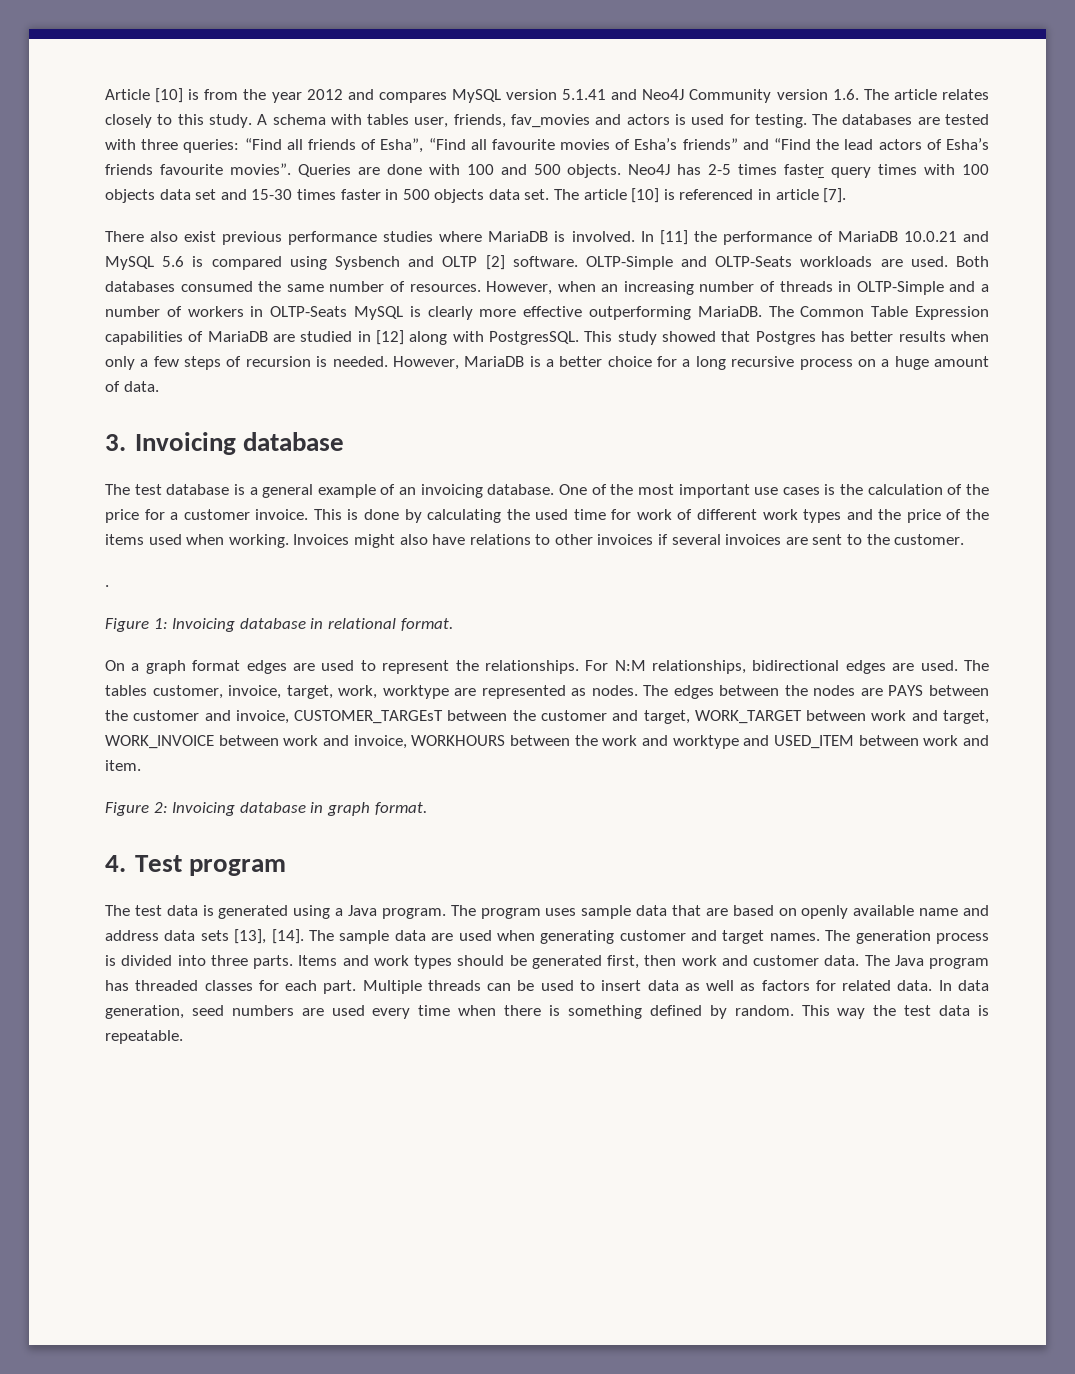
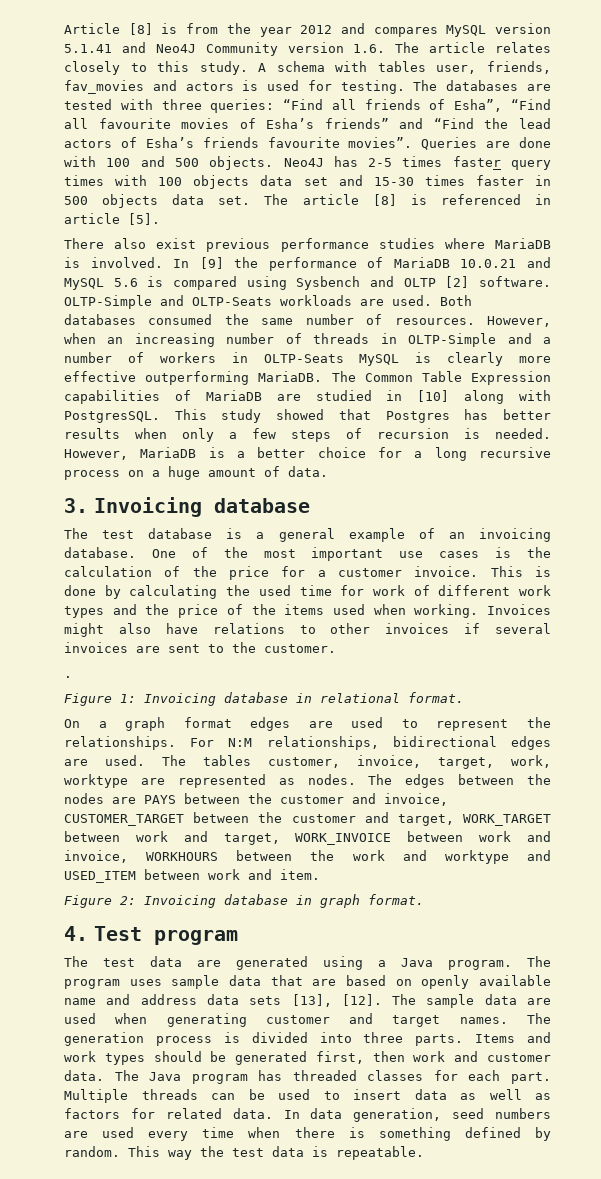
[155,88,184,103] [10] -> [128,23,153,35] [8]
[631,188,660,203] [10] -> [372,194,397,206] [8]
[823,188,847,203] [7]. -> [128,213,160,225] [5].
[659,230,688,245] [11] -> [199,257,224,269] [9]
[376,330,404,345] [12] -> [417,390,450,402] [10]
[294,710,444,724] CUSTOMER_TARGEsT -> [64,814,184,826] CUSTOMER_TARGET
[202,905,214,916] is -> [197,960,221,967] are
[271,929,304,944] [14]. -> [341,994,382,1006] [12].

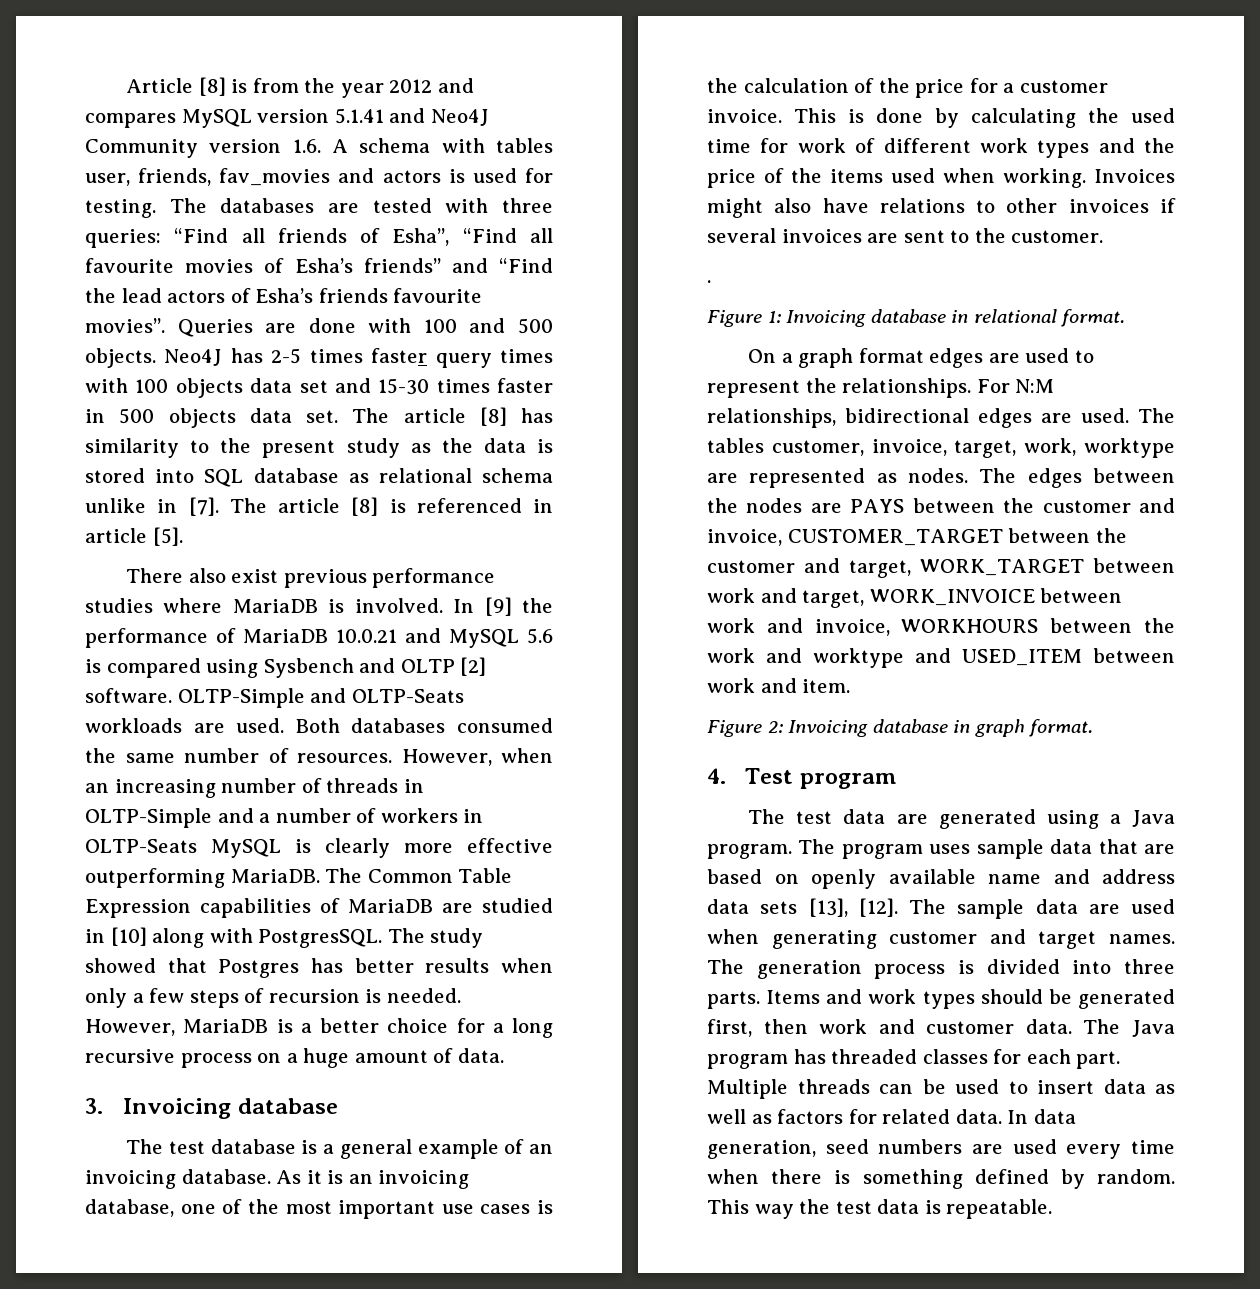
[395,42,551,53] [64,61,248,75] The article relates closely to this study. -> (321, 146) none
(397, 200) none -> [521,408,553,423] [85,438,553,458] [85,468,553,487] [85,497,379,516] has similarity to the present study as the data is stored into SQL database as relational schema unlike in [7]. The article [8]
[174,409,207,420] This -> [387,928,425,943] The
[151,549,176,558] One -> [276,1170,470,1189] [85,1199,216,1217] As it is an invoicing database, one

